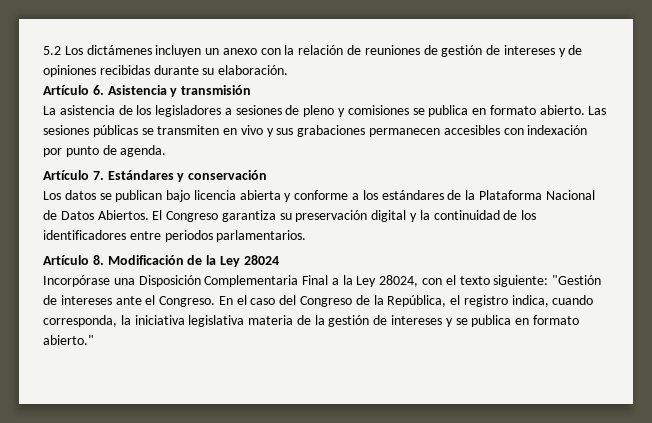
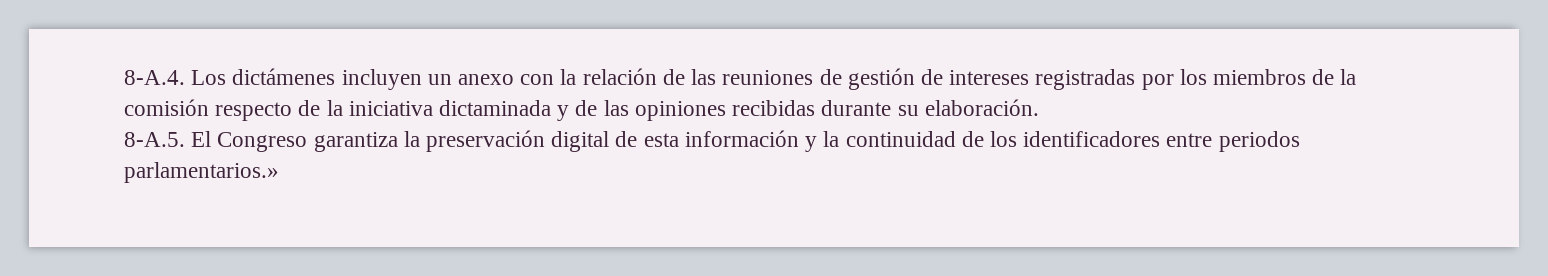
[43,46,61,55] 5.2 -> [124,70,185,85] 8-A.4.
(362, 50) none -> [691,69,717,85] las
(555, 50) none -> [1035,69,1357,90] [124,99,552,121] registradas por los miembros de la comisión respecto de la iniciativa dictaminada
(583, 50) none -> [603,100,629,116] las
[43,85,252,97] [43,105,607,117] [43,125,588,137] [43,145,167,157] [43,170,268,182] [43,190,595,202] [43,210,149,220] Artículo 6. Asistencia y transmisión // La asistencia de los legisladores a sesiones de pleno y comisiones se publica en formato abierto. Las sesiones públicas se transmiten en vivo y sus grabaciones permanecen accesibles con indexación por punto de agenda. // Artículo 7. Estándares y conservación // Los datos se publican bajo licencia abierta y conforme a los estándares de la Plataforma Nacional de Datos Abiertos. -> [124,132,185,147] 8-A.5.
[279,213,292,220] su -> [403,131,420,147] la
(407, 216) none -> [615,130,799,147] de esta información
[216,230,307,242] [43,255,279,267] [43,275,602,287] [43,295,594,307] [43,315,579,327] [43,335,94,345] parlamentarios. // Artículo 8. Modificación de la Ley 28024 // Incorpórase una Disposición Complementaria Final a la Ley 28024, con el texto siguiente: "Gestión de intereses ante el Congreso. En el caso del Congreso de la República, el registro indica, cuando corresponda, la iniciativa legislativa materia de la gestión de intereses y se publica en formato abierto." -> [124,162,279,183] parlamentarios.»

